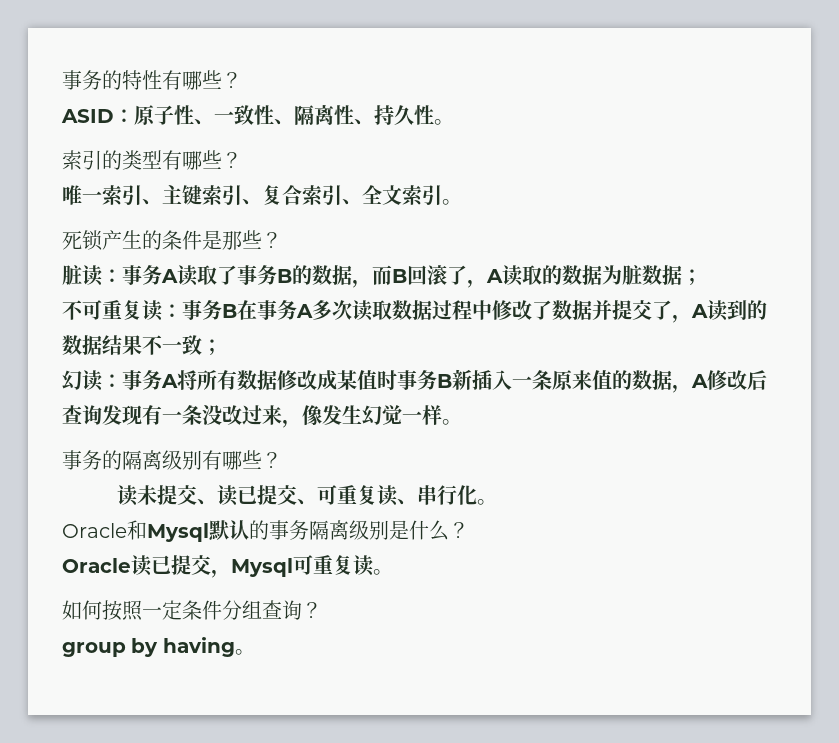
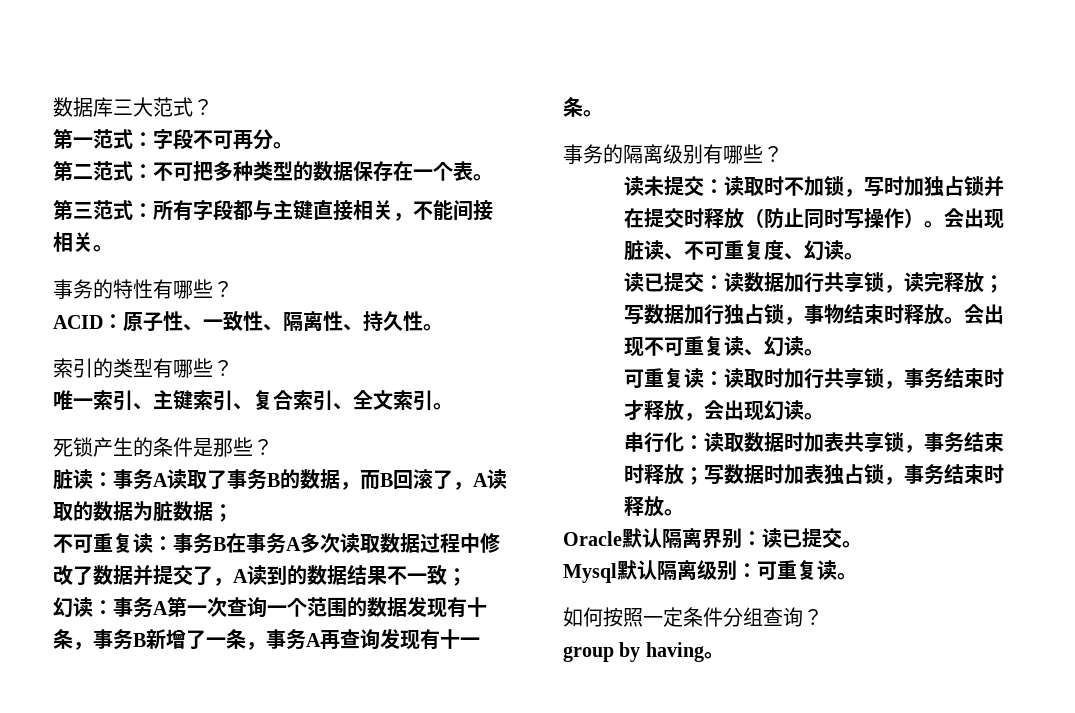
(62, 80) none -> [53,97,213,117] [53,129,293,150] [53,161,493,181] [53,200,493,221] [53,232,113,252] 数据库三大范式？ // 第一范式：字段不可再分。 // 第二范式：不可把多种类型的数据保存在一个表。 // 第三范式：所有字段都与主键直接相关，不能间接相关。 //
[61,109,114,123] ASID -> [53,315,103,329] ACID
[177,369,767,393] [62,404,442,428] 将所有数据修改成某值时事务B新插入一条原来值的数据，A修改后查询发现有一条没改过来，像发生幻觉一样 -> [167,597,487,618] [53,629,480,650] [563,97,583,117] 第一次查询一个范围的数据发现有十条，事务B新增了一条，事务A再查询发现有十一条
[196,485,497,506] [62,520,147,540] 、读已提交、可重复读、串行化。 // Oracle和 -> [703,176,1004,197] [623,208,1004,229] [623,240,864,261] [623,272,1004,293] [623,304,1004,325] [623,336,824,357] [623,368,1004,389] [623,400,824,421] [623,432,1004,453] [623,464,1004,485] [623,496,684,517] [563,528,862,549] ：读取时不加锁，写时加独占锁并在提交时释放（防止同时写操作）。会出现脏读、不可重复度、幻读。 // 读已提交：读数据加行共享锁，读完释放；写数据加行独占锁，事物结束时释放。会出现不可重复读、幻读。 // 可重复读：读取时加行共享锁，事务结束时才释放，会出现幻读。 // 串行化：读取数据时加表共享锁，事务结束时释放；写数据时加表独占锁，事务结束时释放。 // Oracle默认隔离界别：读已提交。 //
[249,520,469,541] [62,555,293,578] 的事务隔离级别是什么？ // Oracle读已提交，Mysql -> [657,560,757,581] 隔离级别：

